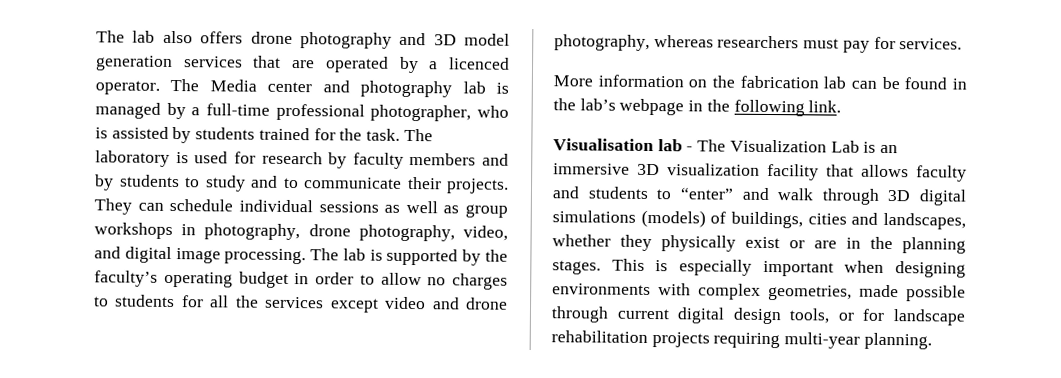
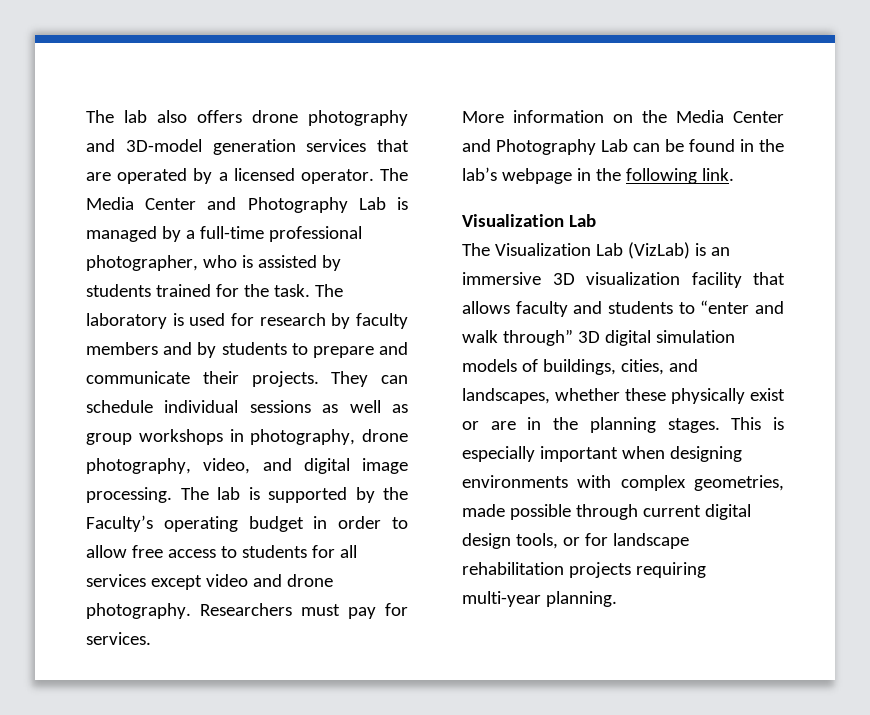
[433,33,510,46] 3D model -> [125,139,202,152] 3D-model
[448,57,511,70] licenced -> [233,168,295,181] licensed
[267,80,486,98] center and photography lab -> [145,197,386,213] Center and Photography Lab
[204,175,299,192] study and to -> [312,342,408,358] prepare and
[94,270,158,287] faculty’s -> [86,515,153,532] Faculty’s
[427,273,508,290] no charges -> [131,545,216,558] free access
[234,295,259,308] the -> (357, 551) none
[554,34,800,51] photography, whereas researchers -> [86,603,292,619] photography. Researchers
[739,75,847,89] fabrication lab -> [676,110,784,123] [462,139,628,155] Media Center and Photography Lab
[553,138,694,152] Visualisation lab - -> [462,214,596,227] Visualization Lab //
(860, 146) none -> [627,242,690,259] (VizLab)
[679,187,734,200] “enter” -> [700,300,750,314] “enter
[821,188,880,205] through -> [502,329,573,346] through”
[552,209,706,228] simulations (models) -> [655,330,735,343] [462,359,517,372] simulation models
[807,213,847,225] cities -> [620,359,664,375] cities,
[620,234,652,252] they -> [625,388,666,401] these

